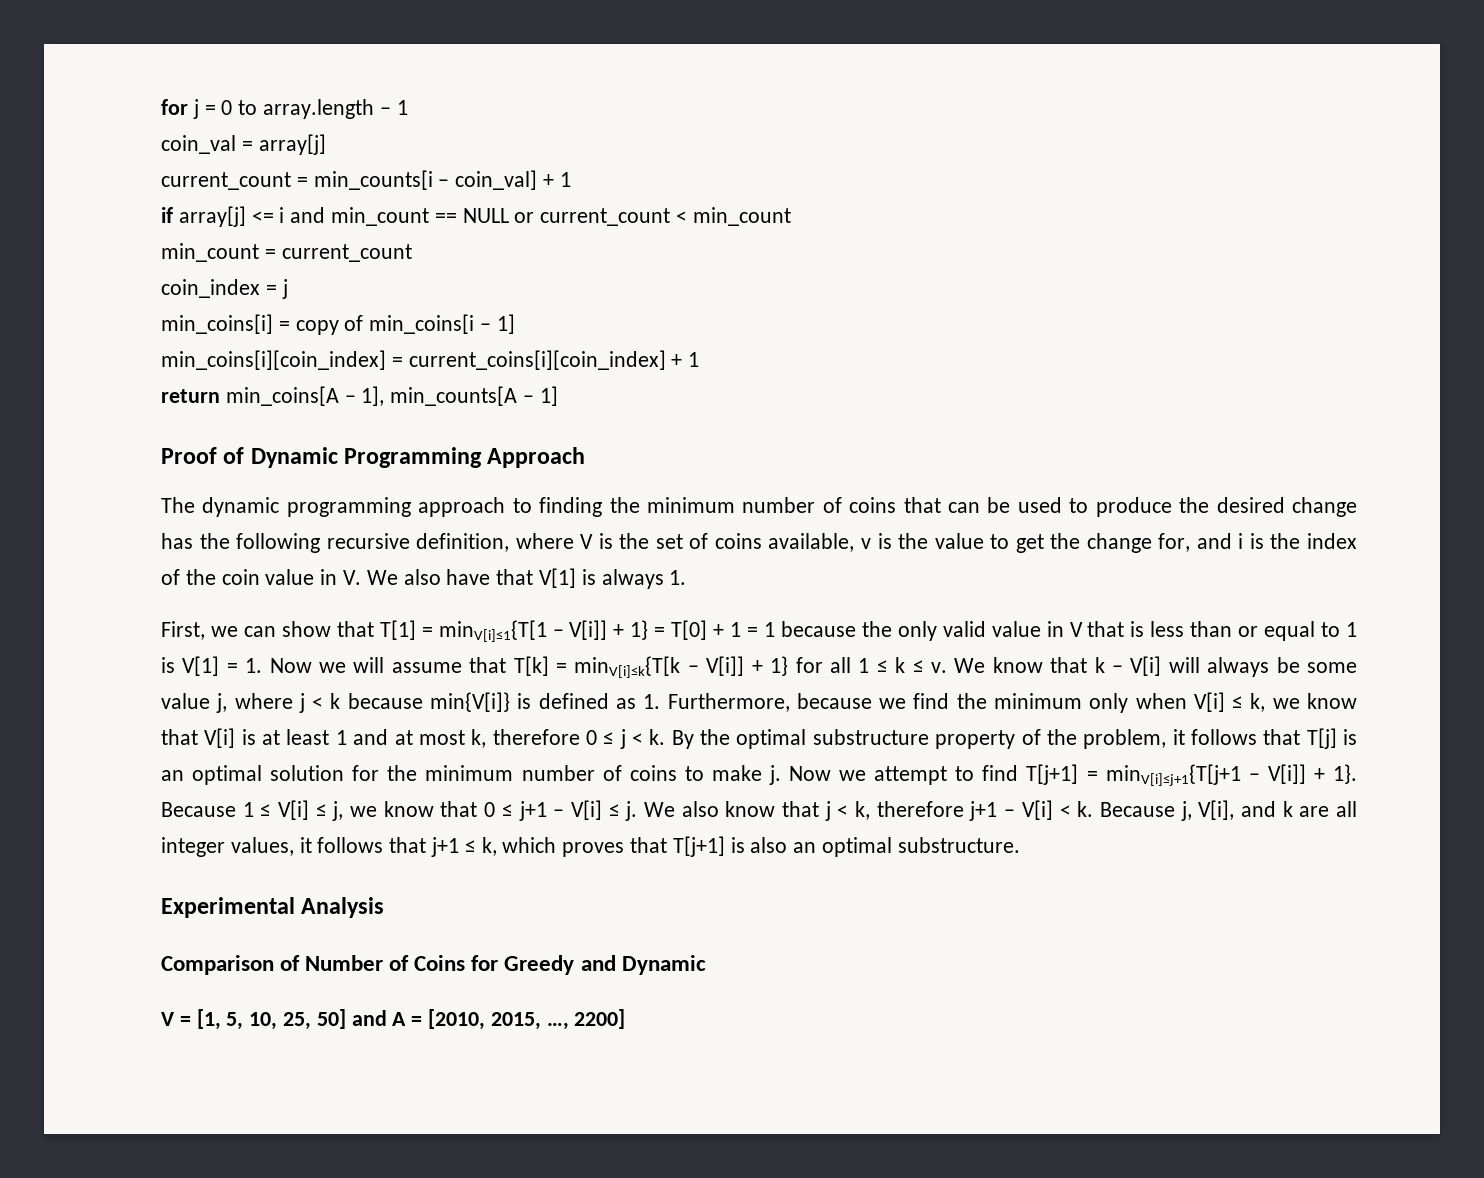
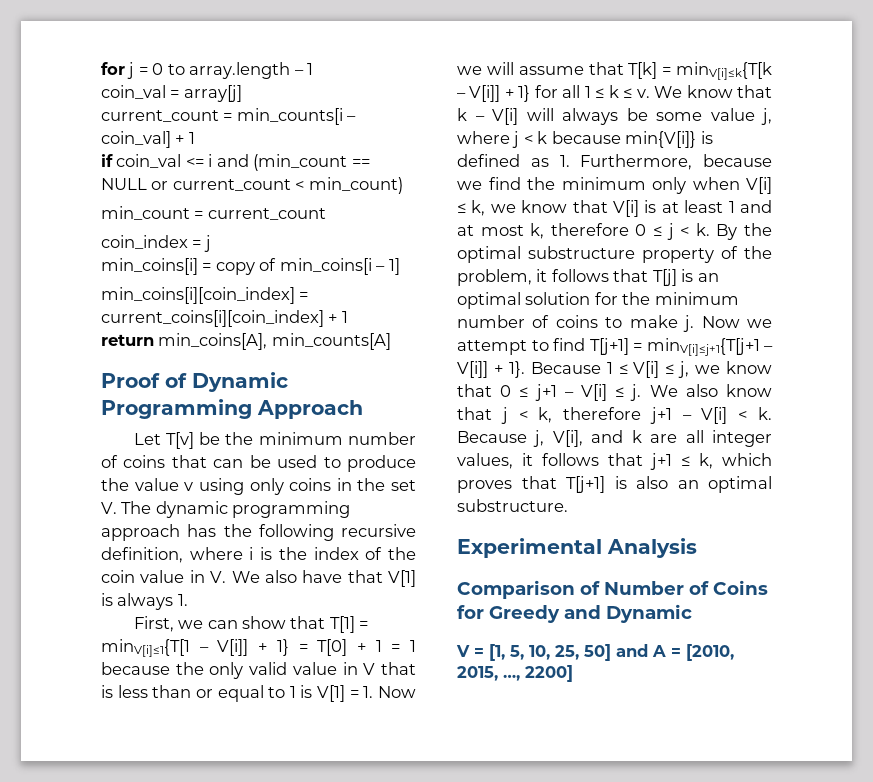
[178,206,246,227] array[j] -> [116,154,182,168] coin_val
[331,207,430,226] min_count -> [253,154,348,171] (min_count
[692,207,791,226] min_count -> [308,177,403,194] min_count)
[225,386,558,406] min_coins[A – 1], min_counts[A – 1] -> [158,333,391,350] min_coins[A], min_counts[A]
[161,497,603,517] The dynamic programming approach to finding -> [133,432,221,449] Let T[v] be
[1216,497,1358,517] desired change -> [134,478,416,495] [101,501,351,518] [101,524,180,541] value v using only coins in the set V. The dynamic programming approach
[580,533,1232,553] V is the set of coins available, v is the value to get the change for, and -> (243, 553) none

